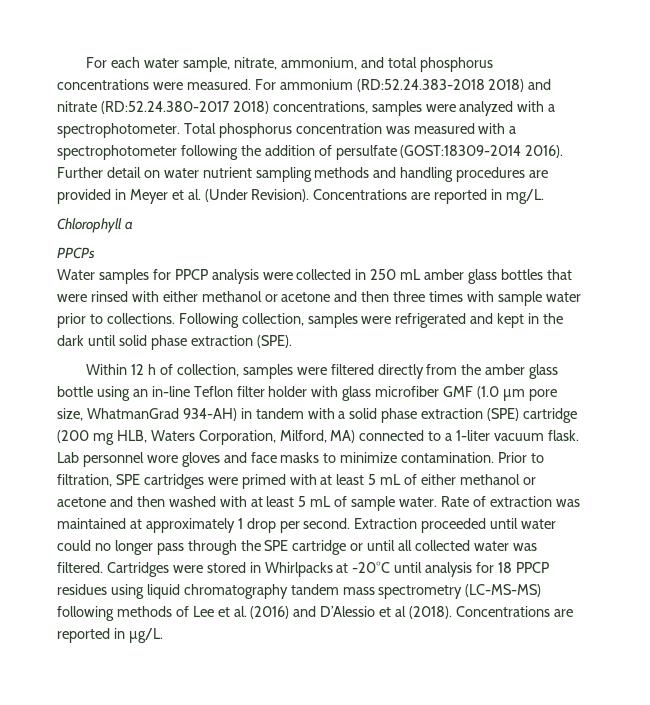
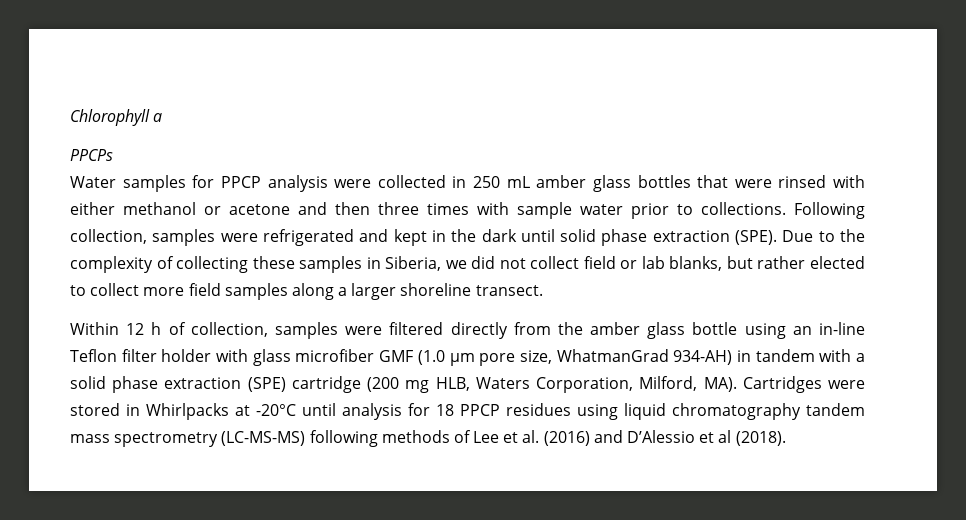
[86,57,493,72] [57,79,552,92] [57,101,556,116] [57,123,517,138] [57,145,564,160] [57,167,549,182] [57,189,545,204] For each water sample, nitrate, ammonium, and total phosphorus concentrations were measured. For ammonium (RD:52.24.383-2018 2018) and nitrate (RD:52.24.380-2017 2018) concentrations, samples were analyzed with a spectrophotometer. Total phosphorus concentration was measured with a spectrophotometer following the addition of persulfate (GOST:18309-2014 2016). Further detail on water nutrient sampling methods and handling procedures are provided in Meyer et al. (Under Revision). Concentrations are reported in mg/L. // -> (70, 117) none
(292, 341) none -> [782,229,865,242] [70,256,865,273] [70,283,543,300] Due to the complexity of collecting these samples in Siberia, we did not collect field or lab blanks, but rather elected to collect more field samples along a larger shoreline transect.
[330,430,579,443] [57,452,545,467] [57,474,536,489] [57,496,580,511] [57,518,557,533] [57,540,537,555] [57,562,103,573] MA) connected to a 1-liter vacuum flask. Lab personnel wore gloves and face masks to minimize contamination. Prior to filtration, SPE cartridges were primed with at least 5 mL of either methanol or acetone and then washed with at least 5 mL of sample water. Rate of extraction was maintained at approximately 1 drop per second. Extraction proceeded until water could no longer pass through the SPE cartridge or until all collected water was filtered. -> [703,377,737,392] MA).
[455,606,573,617] [57,628,163,643] Concentrations are reported in µg/L. -> (786, 438) none

